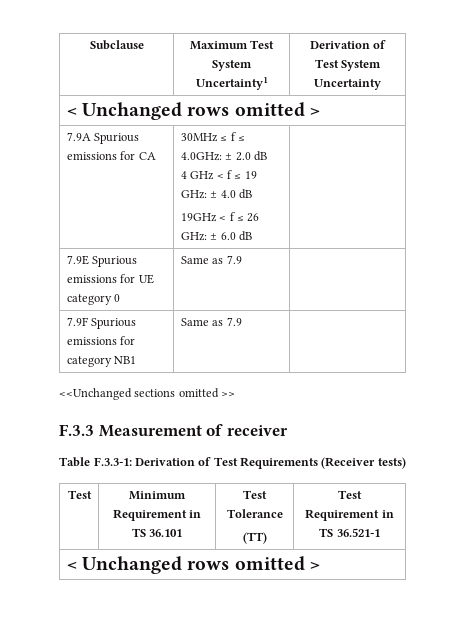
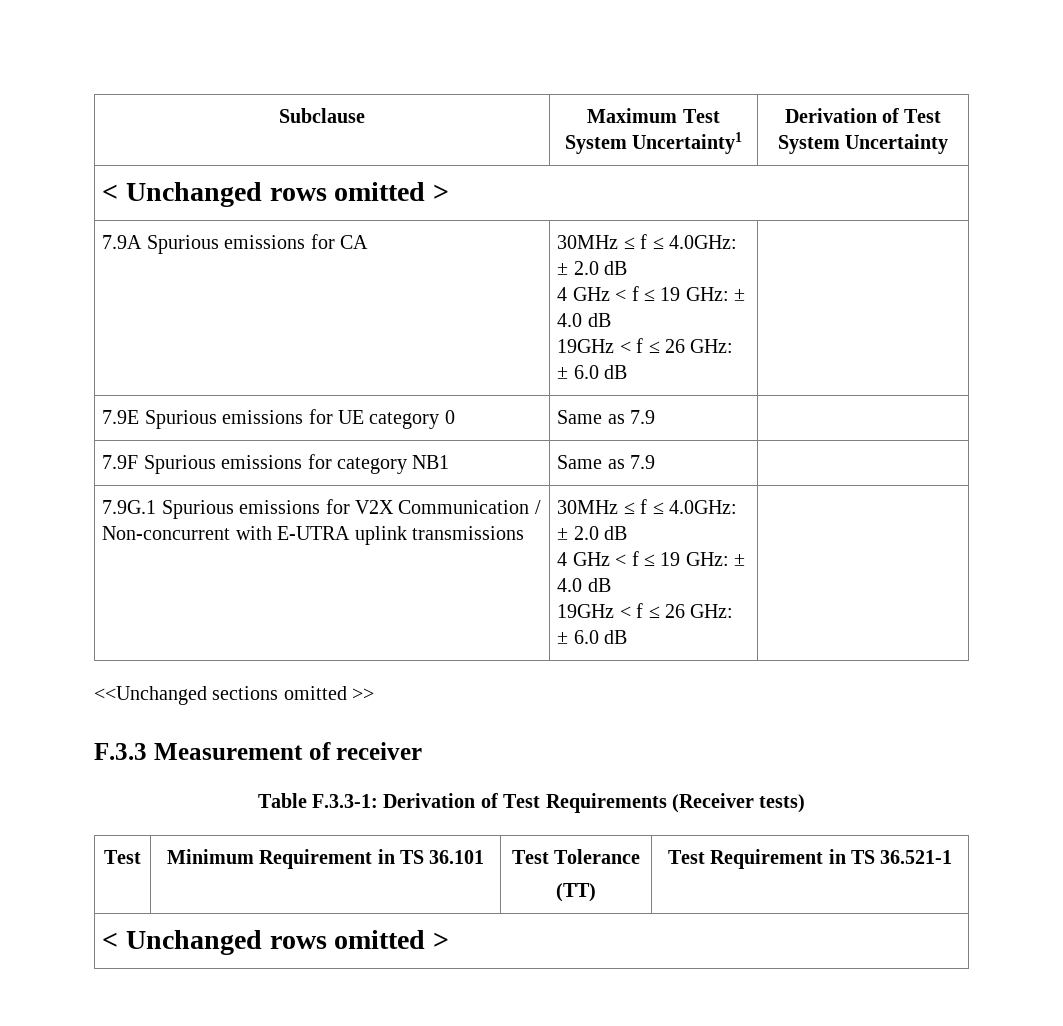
(242, 321) none -> [102,499,541,519] [102,526,525,545] [557,499,738,514] [557,526,628,540] [557,551,746,566] [557,578,611,592] [557,603,734,618] [557,630,628,644] // 7.9G.1 Spurious emissions for V2X Communication / Non-concurrent with E-UTRA uplink transmissions | 30MHz ≤ f ≤ 4.0GHz: ± 2.0 dB // 4 GHz < f ≤ 19 GHz: ± 4.0 dB // 19GHz < f ≤ 26 GHz: ± 6.0 dB |

